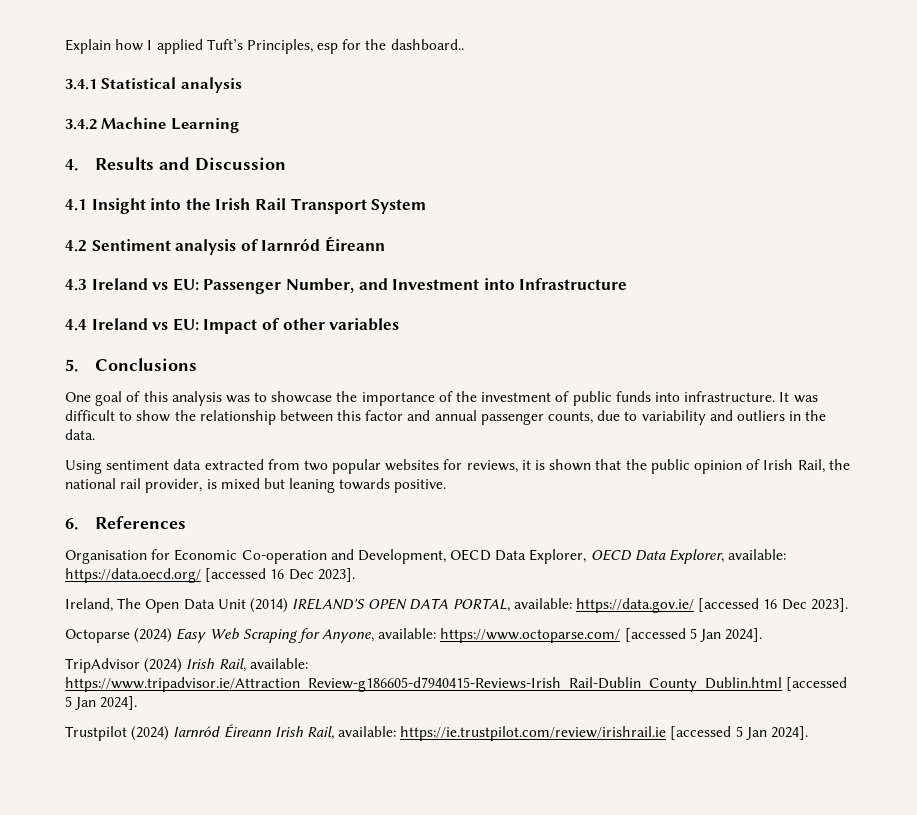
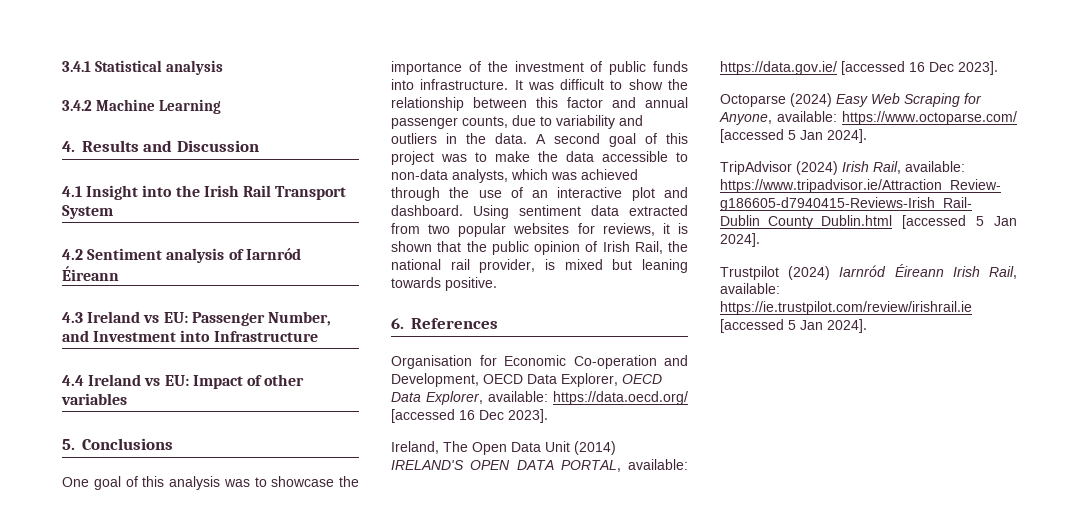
[65,39,464,54] Explain how I applied Tuft’s Principles, esp for the dashboard.. // -> (62, 66) none
(95, 434) // -> [536,133,688,147] [391,151,688,165] [391,169,638,183] [391,187,688,201] [391,205,463,216] A second goal of this project was to make the data accessible to non-data analysts, which was achieved through the use of an interactive plot and dashboard.

